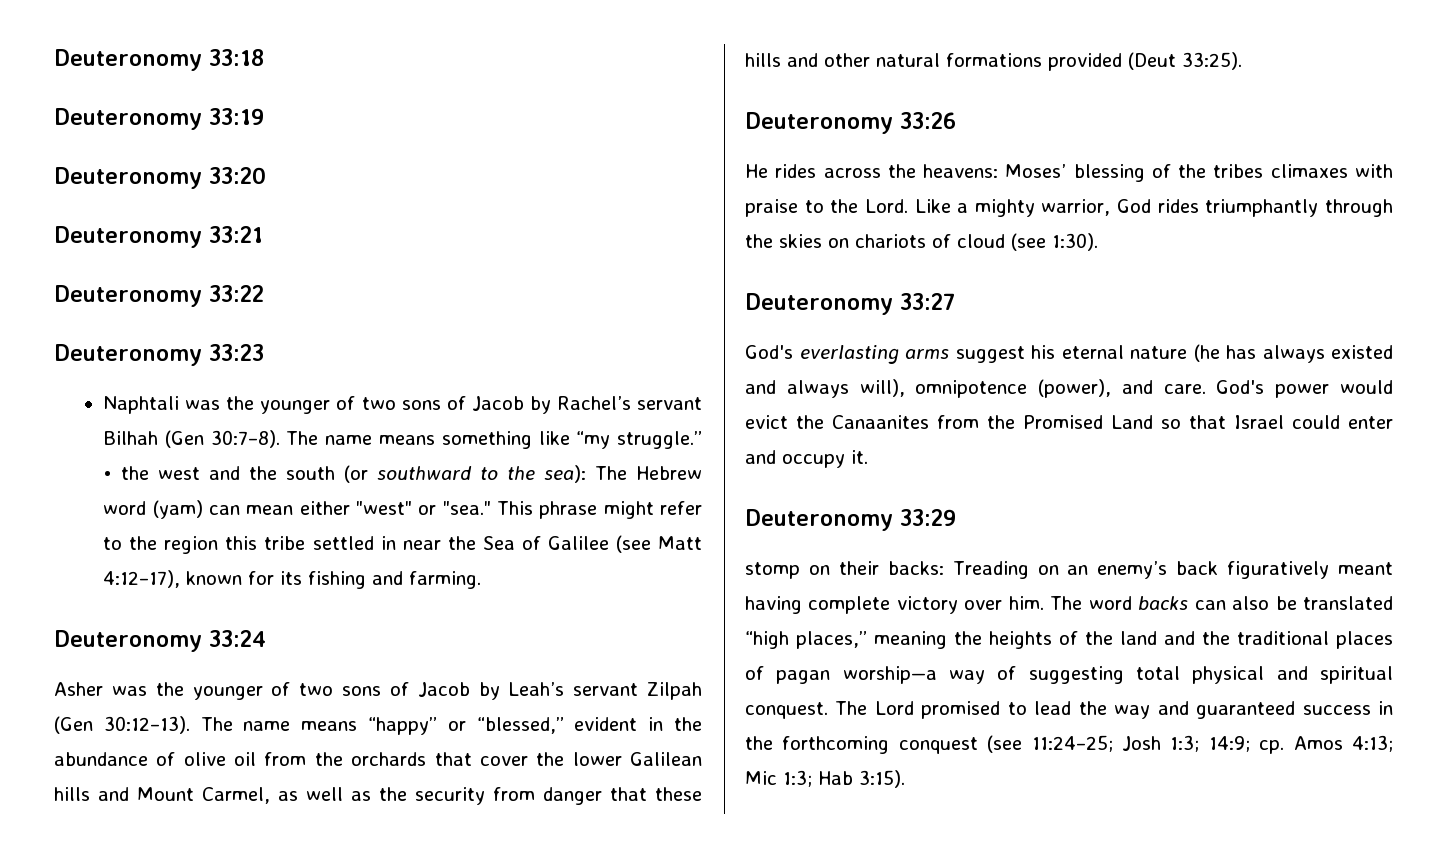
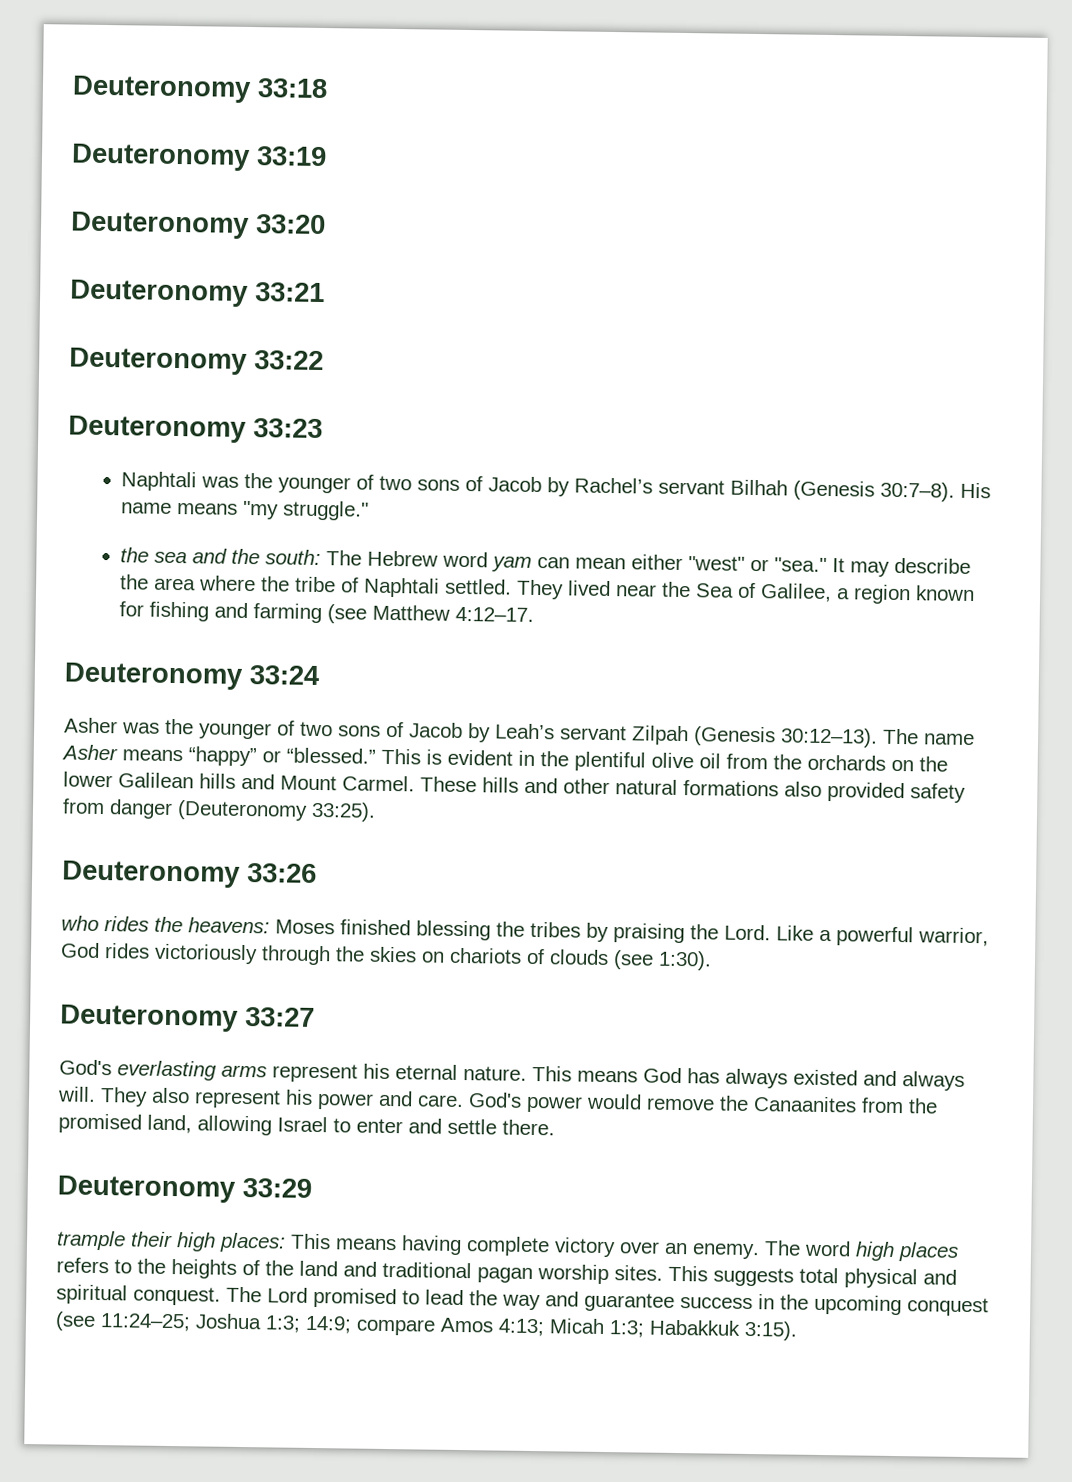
[164,430,703,449] [103,465,587,483] (Gen 30:7–8). The name means something like “my struggle.” • the west and the south (or southward to the sea): -> [792,480,991,502] [120,500,369,521] [119,547,321,566] (Genesis 30:7–8). His name means "my struggle." // the sea and the south:
[152,500,203,519] (yam) -> [490,556,532,572] yam
[496,501,702,519] [103,535,702,554] [103,570,181,588] This phrase might refer to the region this tribe settled in near the Sea of Galilee (see Matt 4:12–17), -> [831,557,971,577] [119,574,911,605] It may describe the area where the tribe of Naphtali settled. They lived near the Sea of Galilee, a region
[280,571,303,585] its -> (144, 609) none
[409,571,482,589] farming. -> [252,603,534,624] farming (see Matthew 4:12–17.
[54,716,93,734] (Gen -> [693,726,776,747] (Genesis
(291, 726) none -> [61,744,118,761] Asher
[476,717,564,734] “blessed,” -> [286,747,442,765] “blessed.” This is
[54,752,176,766] abundance of -> [574,751,646,772] plentiful
[434,752,528,766] that cover -> [891,759,914,772] on
[202,787,702,805] Carmel, as well as the security from danger that these -> [342,775,477,793] Carmel. These
[1048,52,1242,71] [745,112,956,134] [745,164,1393,182] [745,199,824,217] provided (Deut 33:25). // Deuteronomy 33:26 // He rides across the heavens: Moses’ blessing of the tribes climaxes with praise to -> [784,781,966,803] [62,798,376,822] [61,860,317,888] [61,915,685,944] also provided safety from danger (Deuteronomy 33:25). // Deuteronomy 33:26 // who rides the heavens: Moses finished blessing the tribes by praising
[974,199,1035,217] mighty -> [836,926,914,947] powerful
[1205,199,1319,217] triumphantly -> [154,943,258,965] victoriously
[957,234,1005,248] cloud -> [549,949,609,966] clouds
[955,346,1025,363] suggest -> [272,1063,358,1083] represent
[1130,344,1220,362] nature (he -> [463,1065,682,1084] nature. This means God
[859,379,1112,398] will), omnipotence (power), -> [57,1086,374,1110] will. They also represent his power
[745,415,788,429] evict -> [646,1097,715,1111] remove
[1023,415,1393,429] [745,450,868,468] [745,509,956,531] [745,561,1393,579] [745,596,1393,614] [745,631,947,649] Promised Land so that Israel could enter and occupy it. // Deuteronomy 33:29 // stomp on their backs: Treading on an enemy’s back figuratively meant having complete victory over him. The word backs can also be translated “high places,” meaning -> [58,1113,555,1136] [57,1175,312,1203] [56,1230,959,1262] [56,1257,132,1274] promised land, allowing Israel to enter and settle there. // Deuteronomy 33:29 // trample their high places: This means having complete victory over an enemy. The word high places refers to
[1202,631,1393,649] [745,666,1124,684] the traditional places of pagan worship—a way of suggesting -> [382,1261,794,1287] traditional pagan worship sites. This suggests
[1196,701,1296,719] guaranteed -> [584,1292,675,1312] guarantee
[782,736,890,754] forthcoming -> [814,1294,902,1316] upcoming
[1122,736,1161,751] Josh -> [195,1313,262,1330] Joshua
[1259,740,1285,754] cp. -> [356,1318,436,1336] compare
[745,770,853,787] Mic 1:3; Hab -> [549,1318,741,1338] Micah 1:3; Habakkuk

